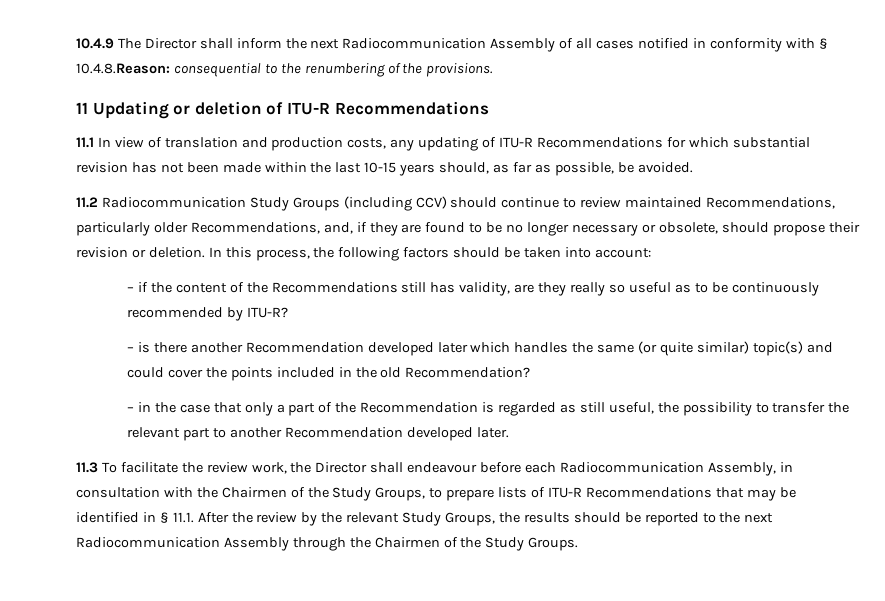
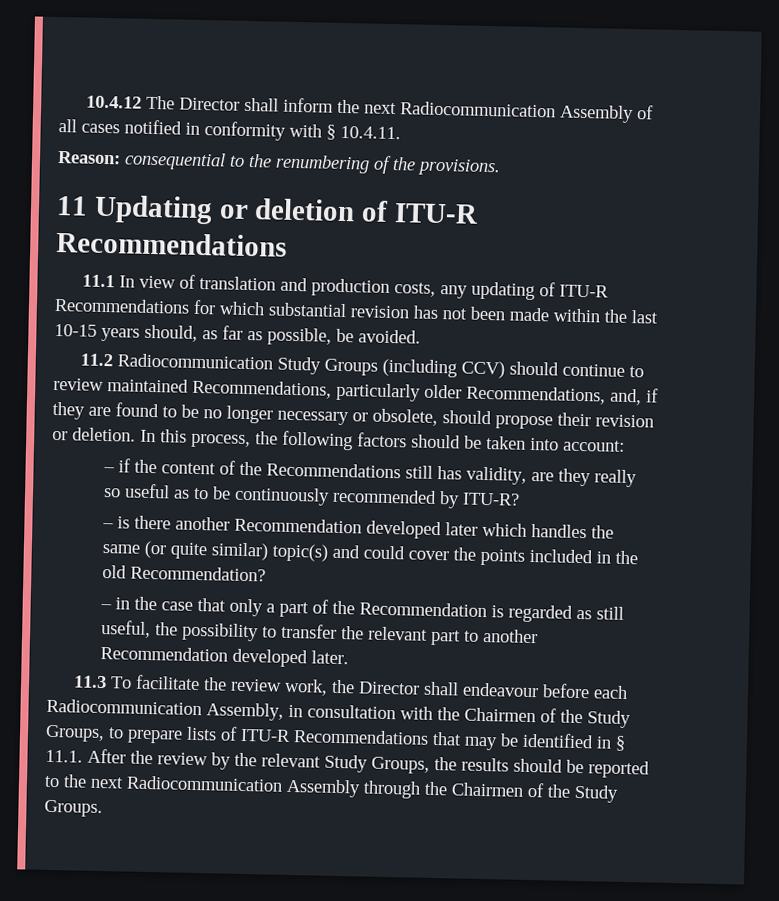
[76,38,114,49] 10.4.9 -> [85,95,142,109] 10.4.12
[76,63,170,74] 10.4.8.Reason: -> [340,125,401,140] [57,150,121,165] 10.4.11. // Reason:

